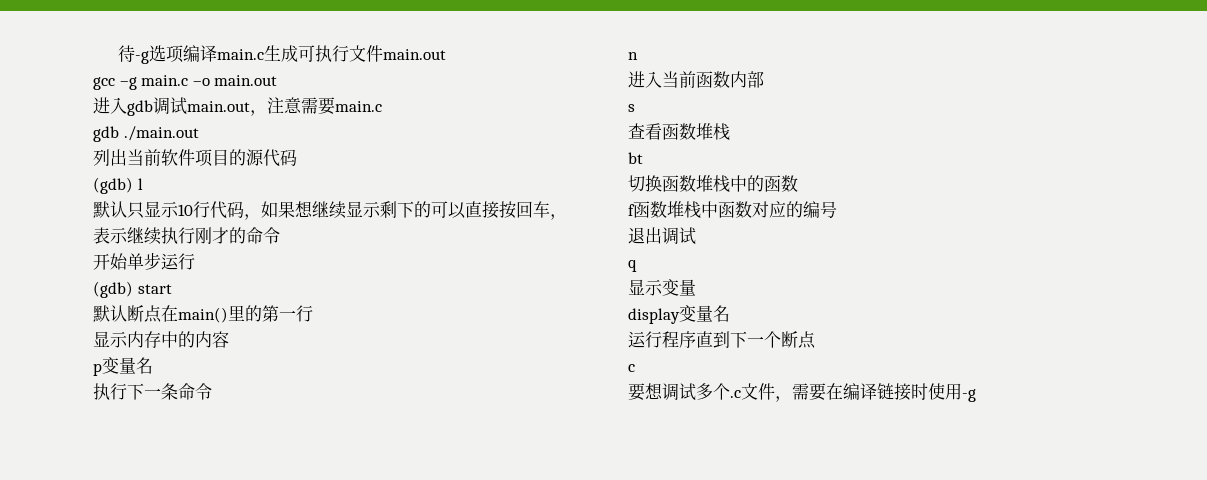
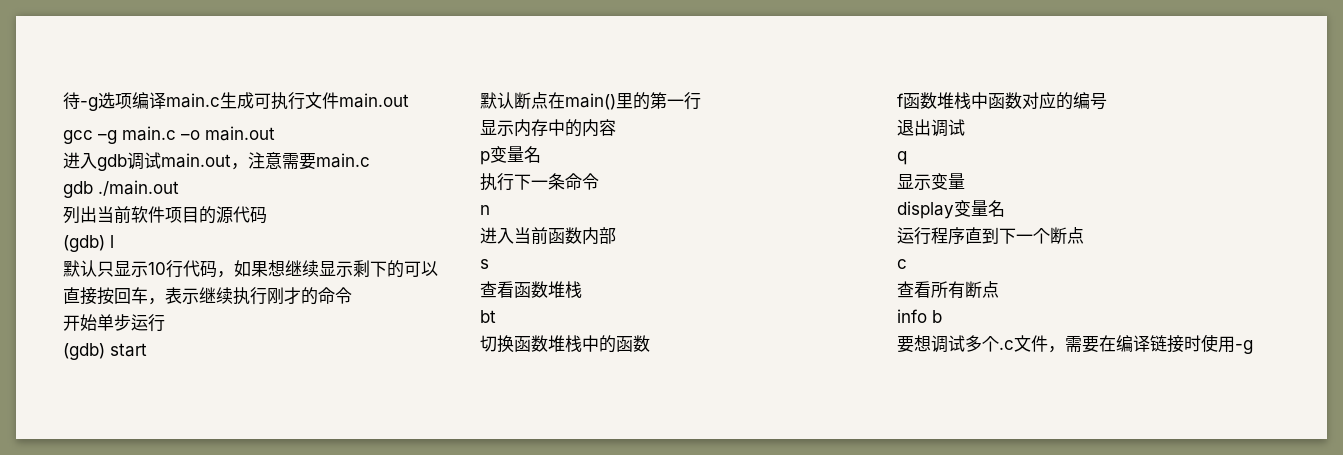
(635, 368) none -> [897,281,999,299] [897,309,942,323] // 查看所有断点 // info b

